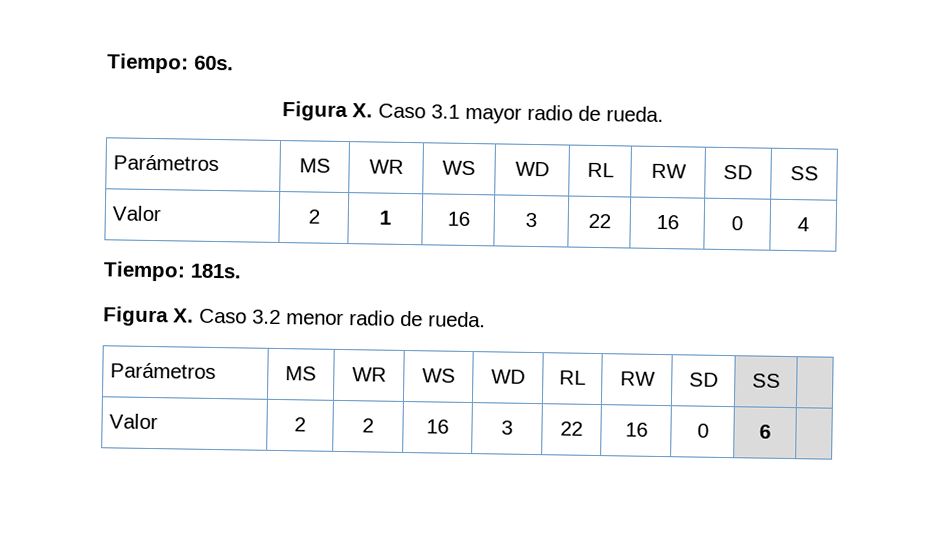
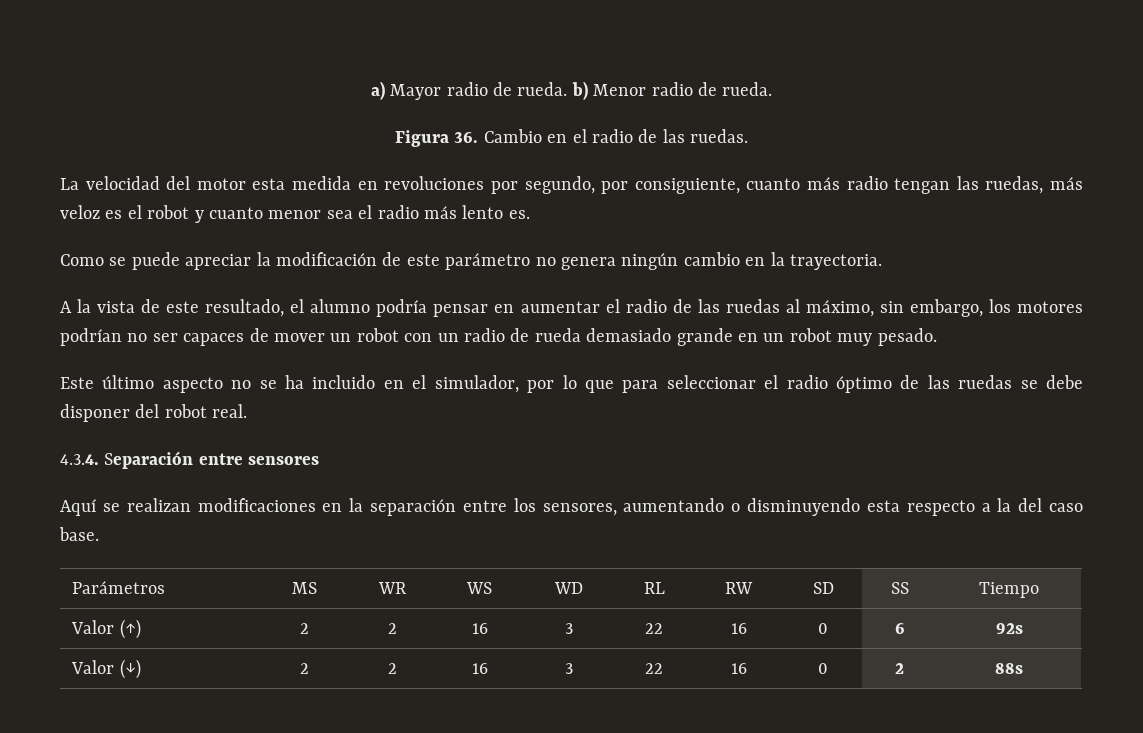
[107,53,234,74] [281,101,664,124] [113,154,220,172] [298,158,331,173] [368,159,404,174] [442,160,476,176] [514,161,550,177] [586,162,614,178] [650,163,687,179] [723,164,753,180] [789,166,819,181] [112,205,162,222] [307,209,320,224] [379,210,391,225] [446,211,470,226] [525,212,537,228] [587,213,611,229] [655,214,679,230] [731,216,743,231] [797,217,809,232] [103,261,242,282] [103,306,486,328] Tiempo: 60s. // Figura X. Caso 3.1 mayor radio de rueda. // Parámetros | MS | WR | WS | WD | RL | RW | SD | SS // Valor | 2 | 1 | 16 | 3 | 22 | 16 | 0 | 4 // Tiempo: 181s. // Figura X. Caso 3.2 menor radio de rueda. -> [370,81,773,100] [394,129,749,147] [60,176,1083,194] [60,205,530,223] [60,252,882,270] [60,299,1083,317] [60,328,937,346] [60,375,1083,393] [60,404,248,422] [60,451,320,469] [60,498,1084,516] [59,527,99,541] a) Mayor radio de rueda. b) Menor radio de rueda. // Figura 36. Cambio en el radio de las ruedas. // La velocidad del motor esta medida en revoluciones por segundo, por consiguiente, cuanto más radio tengan las ruedas, más veloz es el robot y cuanto menor sea el radio más lento es. // Como se puede apreciar la modificación de este parámetro no genera ningún cambio en la trayectoria. // A la vista de este resultado, el alumno podría pensar en aumentar el radio de las ruedas al máximo, sin embargo, los motores podrían no ser capaces de mover un robot con un radio de rueda demasiado grande en un robot muy pesado. // Este último aspecto no se ha incluido en el simulador, por lo que para seleccionar el radio óptimo de las ruedas se debe disponer del robot real. // 4.3.4. Separación entre sensores // Aquí se realizan modificaciones en la separación entre los sensores, aumentando o disminuyendo esta respecto a la del caso base.
[109,413,159,430] // Valor -> [979,582,1039,598] [71,619,141,639] Tiempo // Valor (↑)
(771, 431) none -> [995,623,1023,634] [71,659,141,679] [300,663,309,674] [387,663,397,674] [471,663,488,674] [564,663,573,674] [645,663,663,674] [730,663,747,674] [818,663,828,674] [895,663,904,674] [995,663,1023,674] 92s // Valor (↓) | 2 | 2 | 16 | 3 | 22 | 16 | 0 | 2 | 88s

